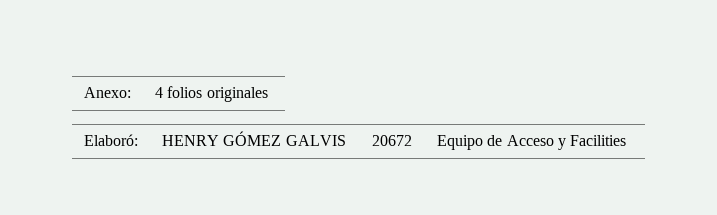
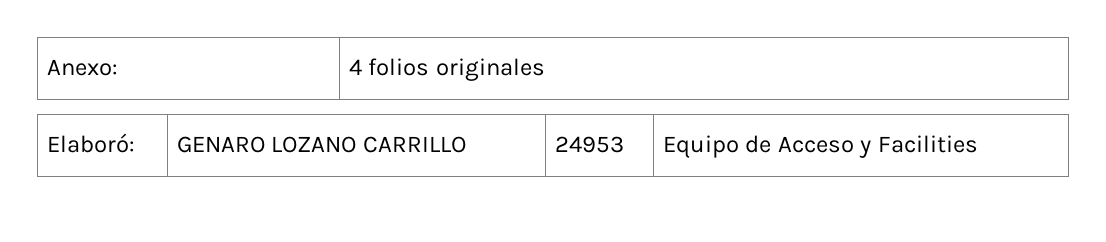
[161,131,346,146] [371,135,412,146] HENRY GÓMEZ GALVIS | 20672 -> [176,136,466,153] [554,136,624,153] GENARO LOZANO CARRILLO | 24953

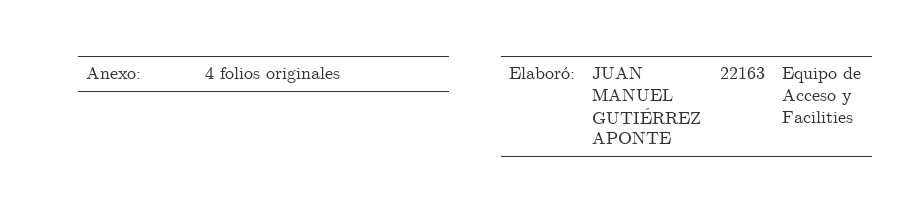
[176,136,466,153] [554,136,624,153] GENARO LOZANO CARRILLO | 24953 -> [592,66,644,79] [592,88,674,101] [592,108,702,124] [592,131,672,144] [720,67,766,79] JUAN MANUEL GUTIÉRREZ APONTE | 22163

